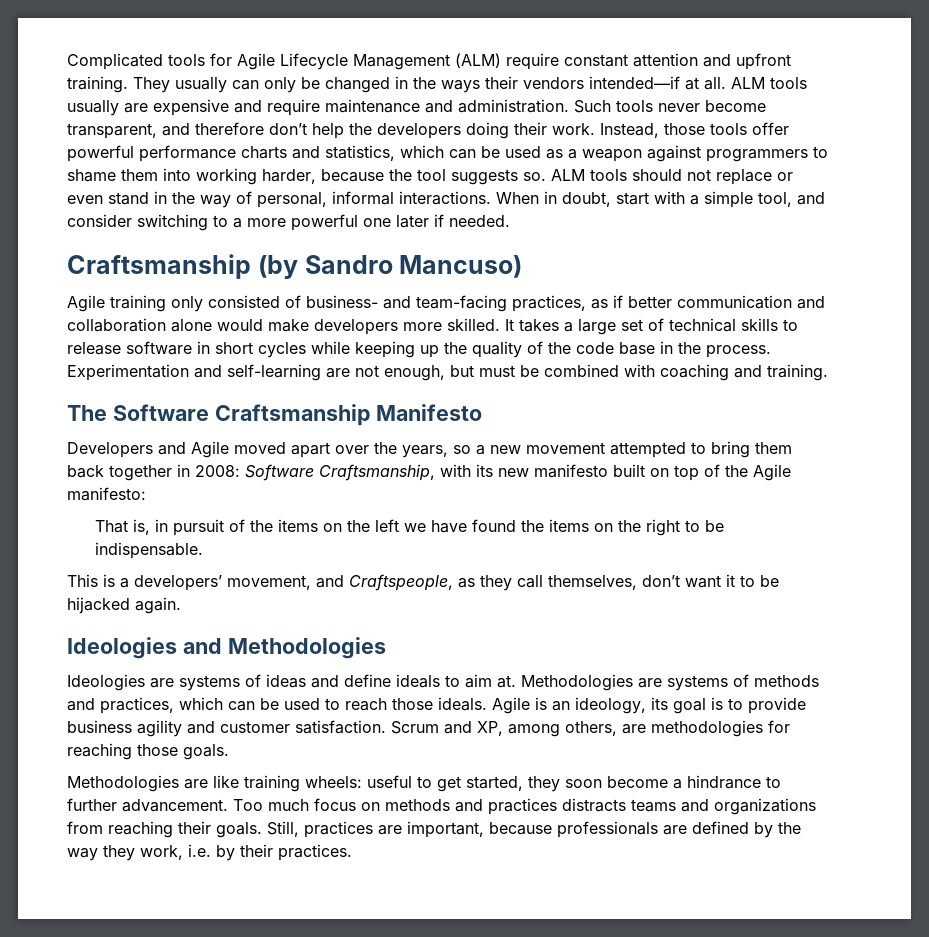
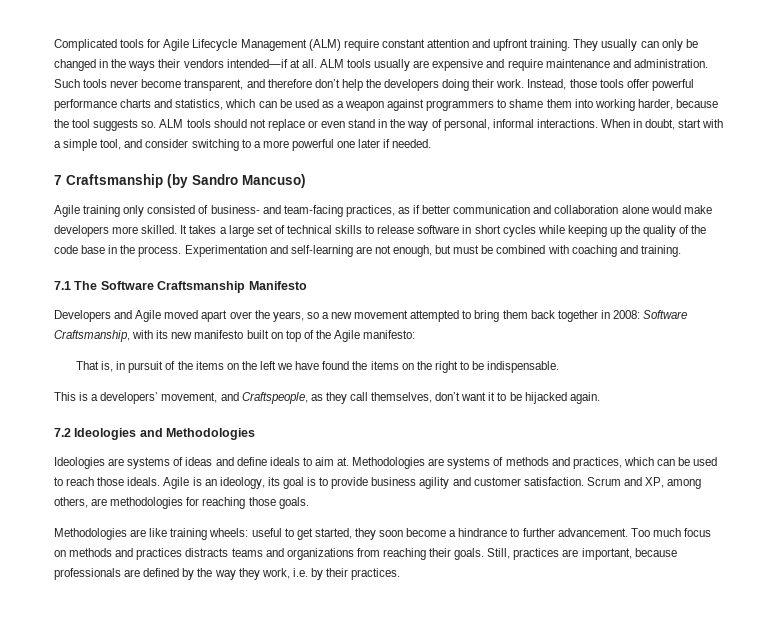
(510, 221) none -> [54,175,62,185] 7
(828, 372) none -> [54,281,71,290] 7.1
(181, 605) none -> [54,428,71,437] 7.2

